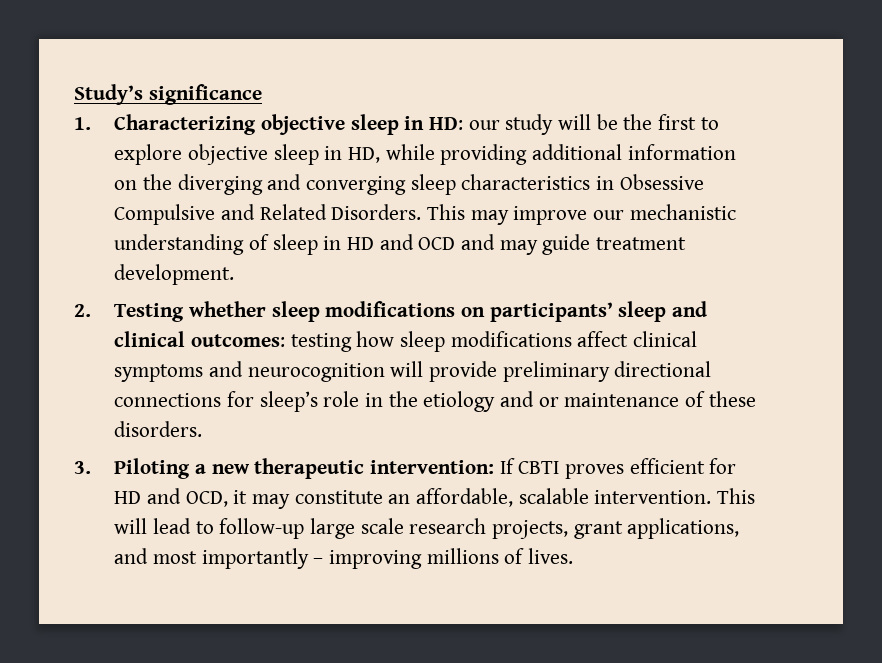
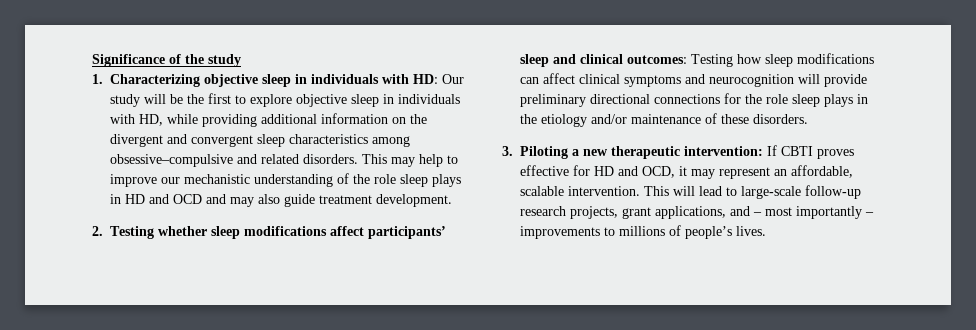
[74,84,262,105] Study’s significance -> [92,54,241,67] Significance of the study
[428,117,500,130] HD: our -> [311,74,464,84] individuals with HD: Our
(343, 153) none -> [398,94,460,104] [110,114,135,124] individuals with
[177,174,704,195] [114,204,509,225] diverging and converging sleep characteristics in Obsessive Compulsive and Related Disorders. This may -> [110,134,410,147] [110,154,458,167] divergent and convergent sleep characteristics among obsessive–compulsive and related disorders. This may help to
[272,234,318,255] sleep -> [353,174,461,187] the role sleep plays
(538, 247) none -> [258,194,280,204] also
[460,307,485,317] on -> [330,226,364,236] affect
[290,333,352,352] testing -> [691,54,733,67] Testing
(572, 339) none -> [520,77,539,84] can
[259,391,360,412] sleep’s role -> [745,94,853,107] the role sleep plays
[499,391,559,407] and or -> [591,114,627,124] and/or
[629,458,705,474] efficient -> [520,165,569,176] effective
[294,490,383,504] constitute -> [719,167,770,179] represent
[219,518,404,539] follow-up large scale -> [741,185,861,199] large-scale follow-up
(149, 556) none -> [753,212,762,216] –
[328,550,422,569] improving -> [520,226,615,239] improvements to
(525, 556) none -> [685,226,732,239] people’s

